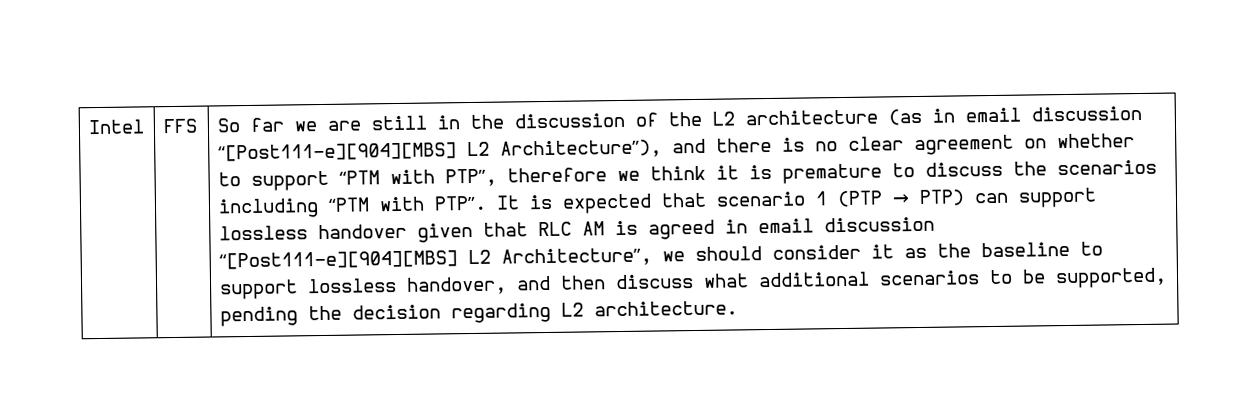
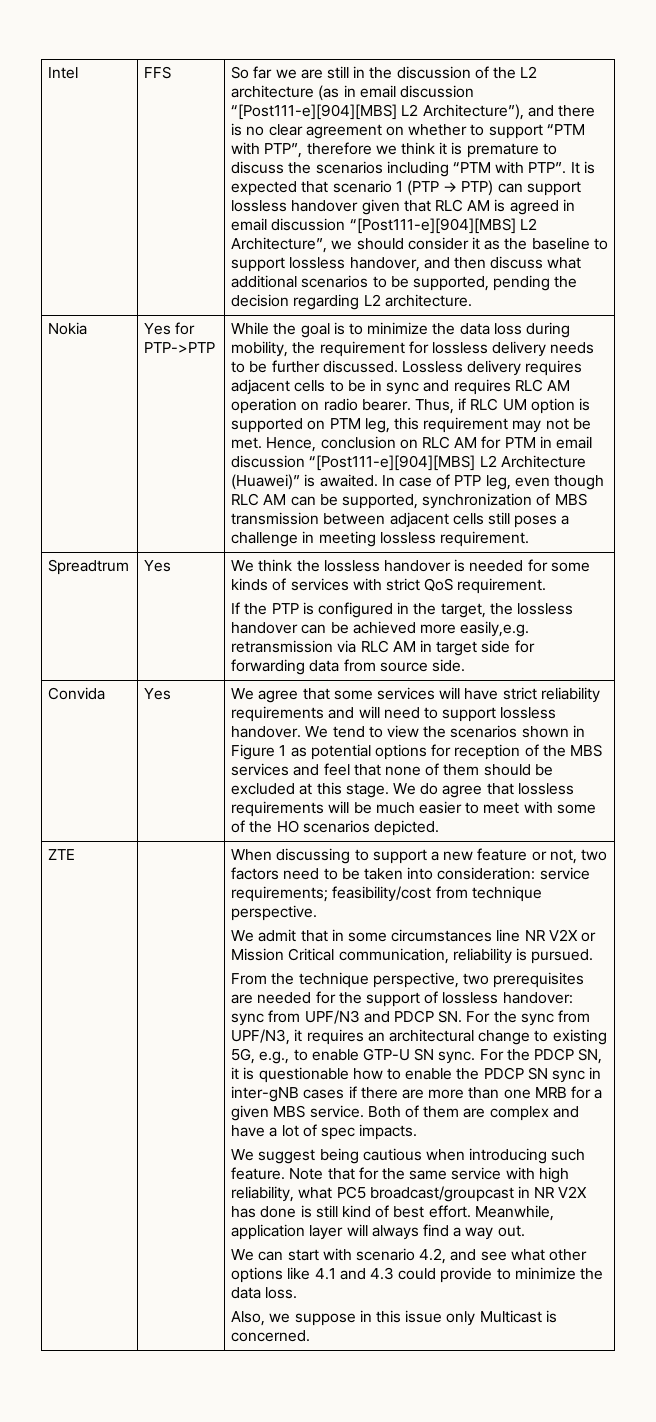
(738, 308) none -> [48,322,88,335] [144,322,196,335] [144,342,216,353] [231,322,570,338] [231,341,595,357] [231,360,583,376] [231,379,570,395] [231,398,590,414] [231,417,591,433] [231,436,592,452] [231,455,586,471] [231,474,604,490] [231,493,587,509] [231,512,570,528] [231,531,529,547] [48,559,130,575] [144,560,172,572] [231,559,590,572] [231,578,547,594] [231,602,573,618] [231,621,530,637] [231,640,535,656] [231,659,465,675] [48,687,106,700] [144,688,172,700] [231,687,600,703] [231,706,557,722] [231,725,585,738] [231,744,602,760] [231,763,553,776] [231,782,574,798] [231,801,596,817] [231,820,439,836] [48,849,76,860] [231,848,607,864] [231,867,590,880] [231,886,542,902] [231,905,318,921] [231,929,596,942] [231,948,594,964] [231,972,585,988] [231,991,573,1007] [231,1010,590,1026] [231,1029,607,1045] [231,1048,603,1064] [231,1067,602,1083] [231,1086,603,1102] [231,1105,579,1121] [231,1124,418,1140] [231,1148,586,1164] [231,1167,569,1183] [231,1186,588,1202] [231,1205,554,1221] [231,1224,525,1240] [231,1248,587,1264] [231,1267,603,1283] [231,1287,298,1299] [231,1310,557,1326] [231,1330,311,1342] // Nokia | Yes for PTP->PTP | While the goal is to minimize the data loss during mobility, the requirement for lossless delivery needs to be further discussed. Lossless delivery requires adjacent cells to be in sync and requires RLC AM operation on radio bearer. Thus, if RLC UM option is supported on PTM leg, this requirement may not be met. Hence, conclusion on RLC AM for PTM in email discussion “[Post111-e][904][MBS] L2 Architecture (Huawei)” is awaited. In case of PTP leg, even though RLC AM can be supported, synchronization of MBS transmission between adjacent cells still poses a challenge in meeting lossless requirement. // Spreadtrum | Yes | We think the lossless handover is needed for some kinds of services with strict QoS requirement. // If the PTP is configured in the target, the lossless handover can be achieved more easily,e.g. retransmission via RLC AM in target side for forwarding data from source side. // Convida | Yes | We agree that some services will have strict reliability requirements and will need to support lossless handover. We tend to view the scenarios shown in Figure 1 as potential options for reception of the MBS services and feel that none of them should be excluded at this stage. We do agree that lossless requirements will be much easier to meet with some of the HO scenarios depicted. // ZTE | | When discussing to support a new feature or not, two factors need to be taken into consideration: service requirements; feasibility/cost from technique perspective. // We admit that in some circumstances line NR V2X or Mission Critical communication, reliability is pursued. // From the technique perspective, two prerequisites are needed for the support of lossless handover: sync from UPF/N3 and PDCP SN. For the sync from UPF/N3, it requires an architectural change to existing 5G, e.g., to enable GTP-U SN sync. For the PDCP SN, it is questionable how to enable the PDCP SN sync in inter-gNB cases if there are more than one MRB for a given MBS service. Both of them are complex and have a lot of spec impacts. // We suggest being cautious when introducing such feature. Note that for the same service with high reliability, what PC5 broadcast/groupcast in NR V2X has done is still kind of best effort. Meanwhile, application layer will always find a way out. // We can start with scenario 4.2, and see what other options like 4.1 and 4.3 could provide to minimize the data loss. // Also, we suppose in this issue only Multicast is concerned.

